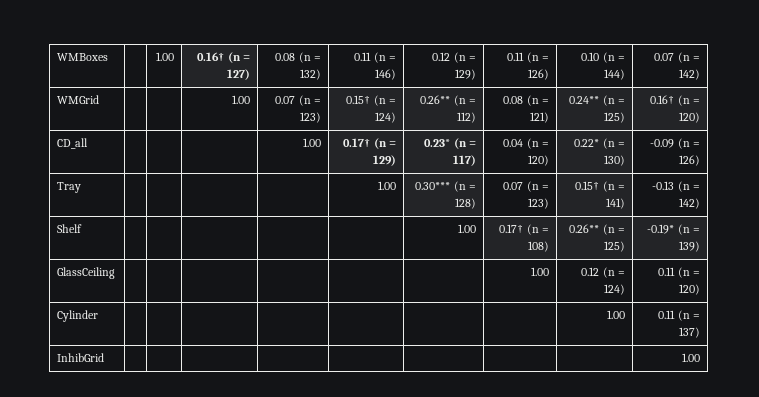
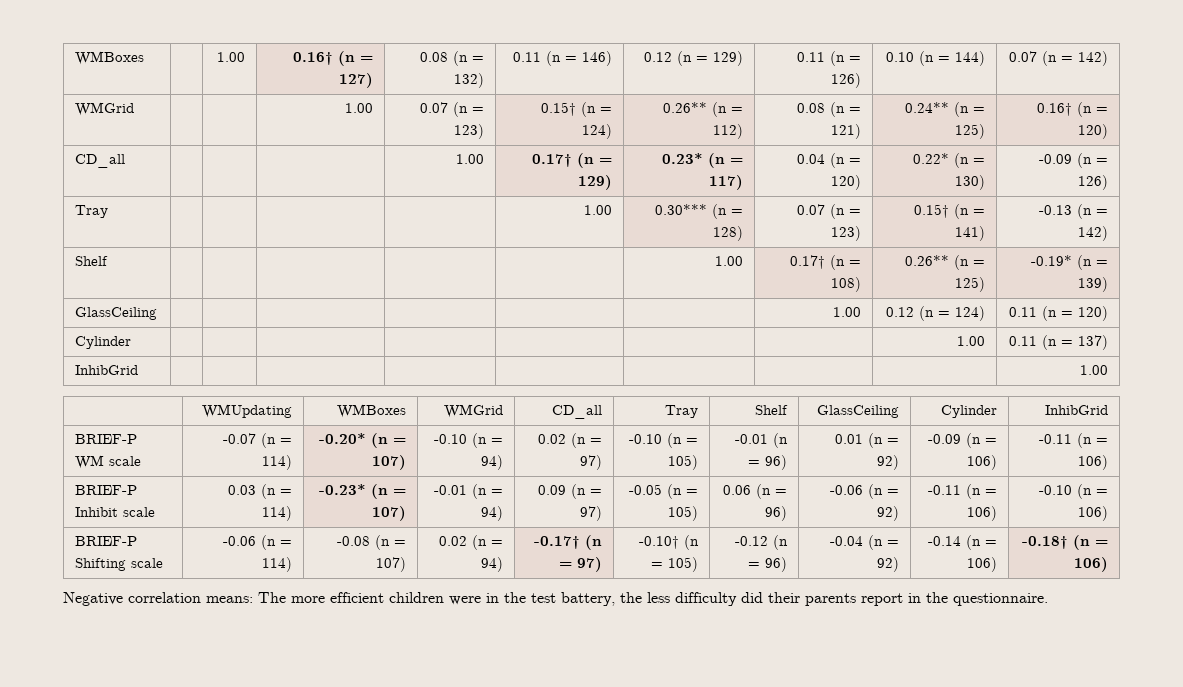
(700, 357) none -> [201,404,292,418] [336,404,406,418] [443,404,503,418] [551,405,602,419] [664,405,698,418] [754,405,788,415] [816,405,899,418] [940,405,997,418] [1044,405,1108,415] [75,434,138,444] [75,455,142,469] [222,433,292,448] [261,455,292,470] [318,433,406,448] [371,455,406,470] [433,433,503,448] [480,455,503,470] [537,433,602,448] [579,455,602,470] [628,433,698,448] [667,455,698,470] [734,433,788,448] [747,455,787,470] [834,433,899,448] [876,455,899,470] [927,433,997,448] [966,455,997,470] [1038,433,1108,448] [1077,455,1108,470] [75,485,138,495] [75,507,156,517] [227,484,292,499] [261,506,292,521] [318,484,406,499] [371,506,406,521] [433,484,503,499] [480,506,503,521] [537,484,602,499] [579,506,602,521] [628,484,698,499] [667,506,698,521] [722,484,787,499] [764,506,787,521] [829,484,899,499] [876,506,899,521] [927,484,997,499] [966,506,997,521] [1038,484,1108,499] [1077,506,1108,521] [75,536,138,546] [75,558,164,571] [222,535,292,550] [261,557,292,572] [336,535,406,550] [375,557,406,572] [438,535,503,550] [480,557,503,572] [533,535,602,550] [558,557,602,572] [638,535,699,550] [650,557,698,572] [734,535,788,550] [747,557,787,572] [829,535,899,550] [876,557,899,572] [927,535,997,550] [966,557,997,572] [1021,535,1108,550] [1073,557,1108,572] [63,592,1048,606] // | WMUpdating | WMBoxes | WMGrid | CD_all | Tray | Shelf | GlassCeiling | Cylinder | InhibGrid // BRIEF-P WM scale | -0.07 (n = 114) | -0.20* (n = 107) | -0.10 (n = 94) | 0.02 (n = 97) | -0.10 (n = 105) | -0.01 (n = 96) | 0.01 (n = 92) | -0.09 (n = 106) | -0.11 (n = 106) // BRIEF-P Inhibit scale | 0.03 (n = 114) | -0.23* (n = 107) | -0.01 (n = 94) | 0.09 (n = 97) | -0.05 (n = 105) | 0.06 (n = 96) | -0.06 (n = 92) | -0.11 (n = 106) | -0.10 (n = 106) // BRIEF-P Shifting scale | -0.06 (n = 114) | -0.08 (n = 107) | 0.02 (n = 94) | -0.17† (n = 97) | -0.10† (n = 105) | -0.12 (n = 96) | -0.04 (n = 92) | -0.14 (n = 106) | -0.18† (n = 106) // Negative correlation means: The more efficient children were in the test battery, the less difficulty did their parents report in the questionnaire.

